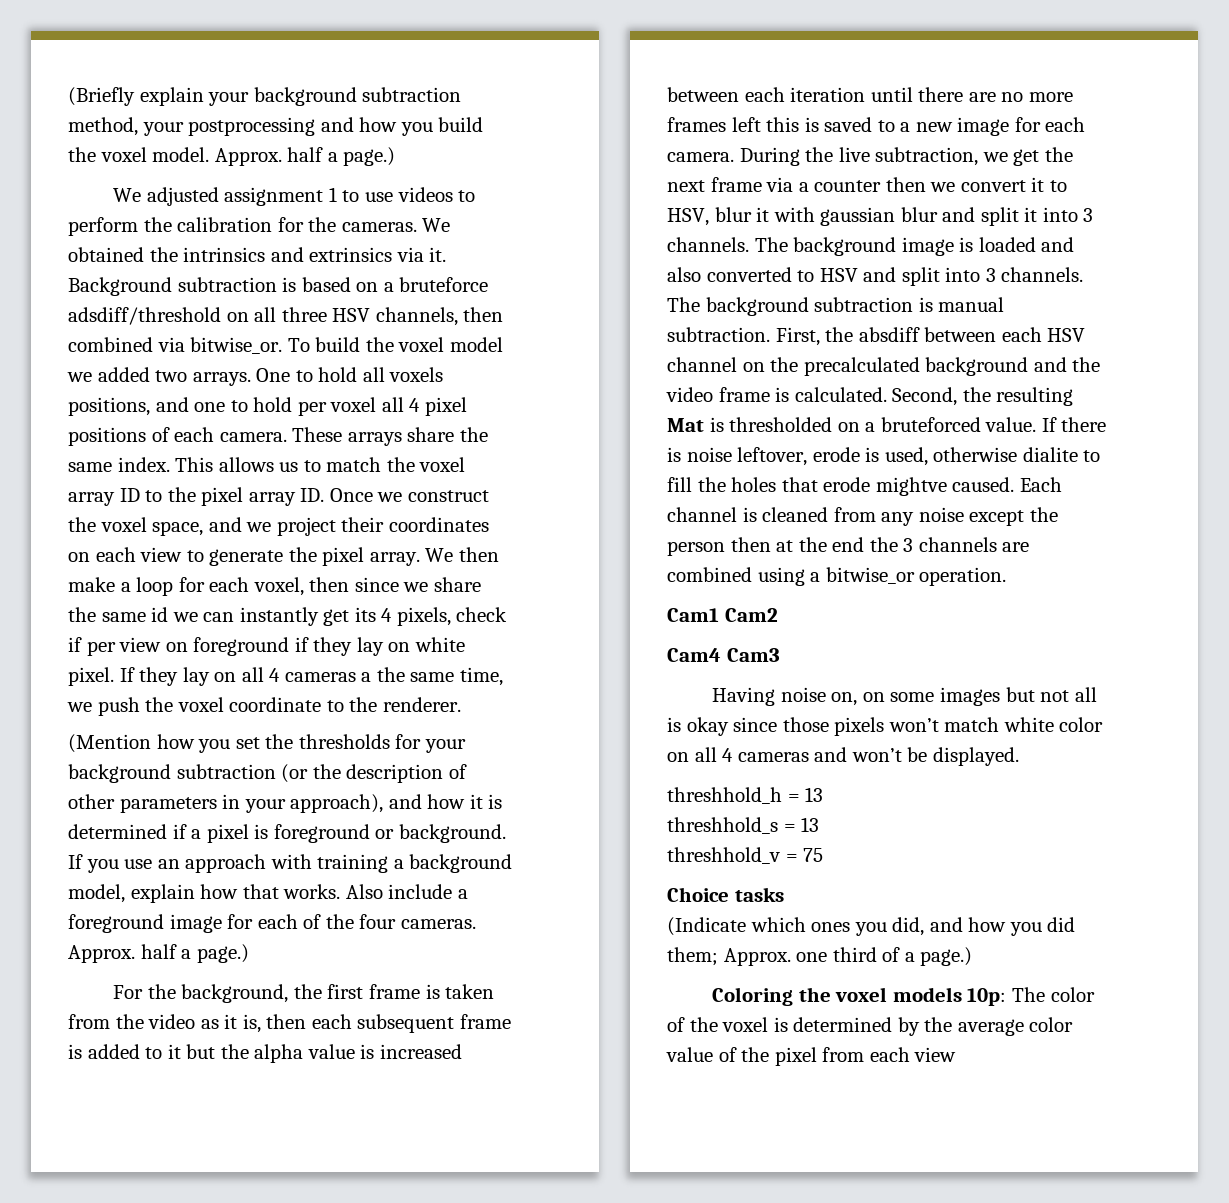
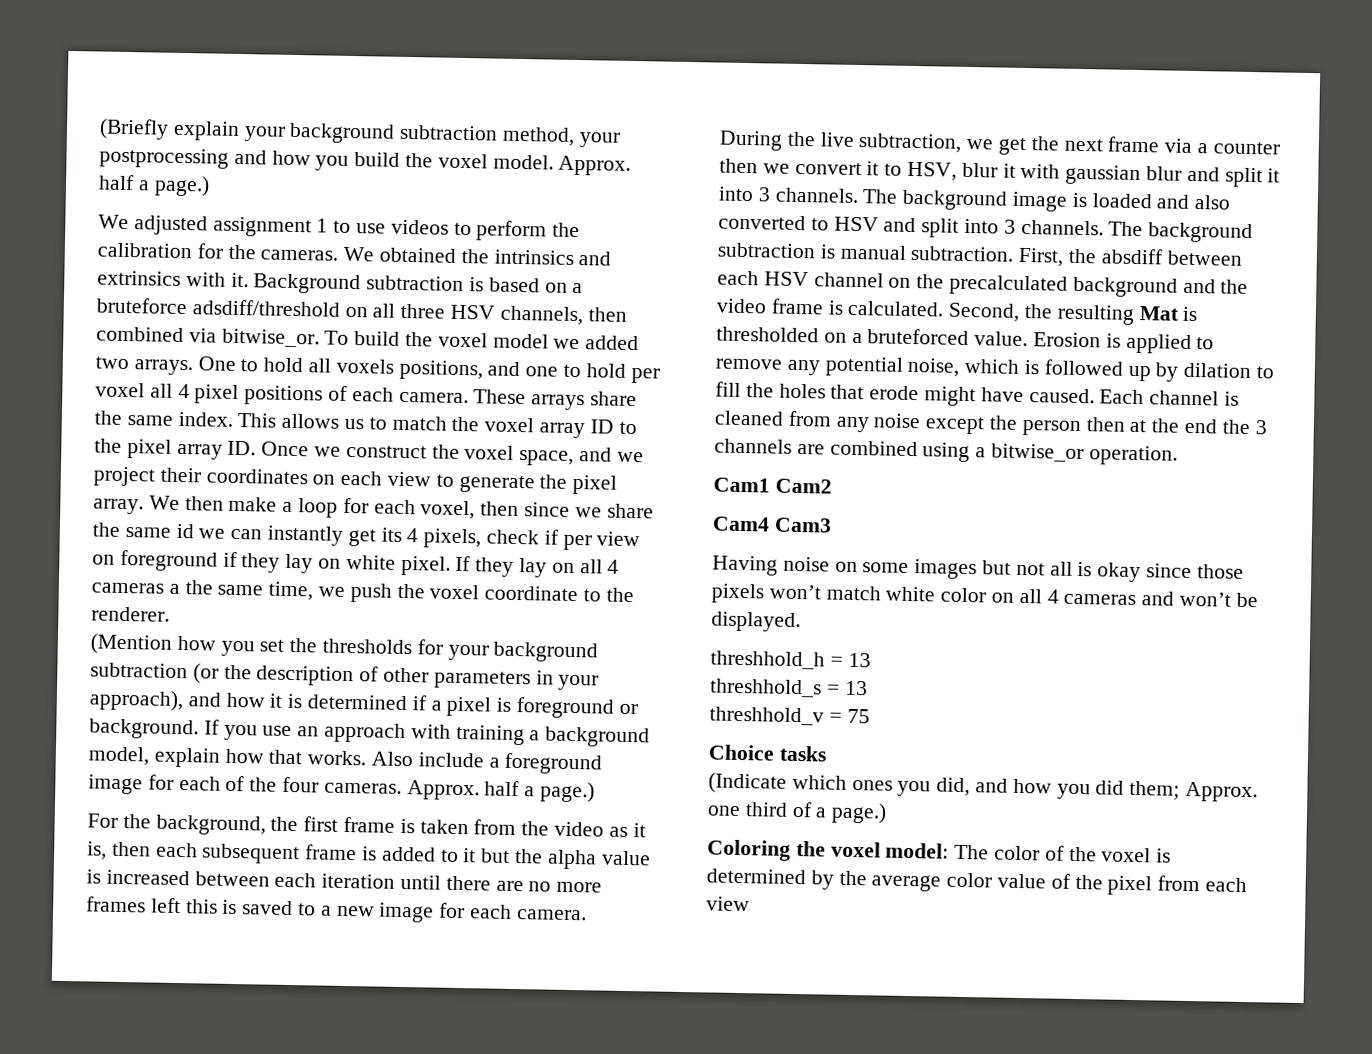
[396,247,424,262] via -> [185,272,226,287] with
[1041,417,1107,432] [667,447,1078,466] If there is noise leftover, erode is used, otherwise dialite -> [1033,332,1215,354] [715,356,1252,382] Erosion is applied to remove any potential noise, which is followed up by dilation
[875,477,947,496] mightve -> [924,386,1024,407] might have
[831,692,858,706] on, -> (830, 564) none
[892,987,1007,1006] models 10p: -> [885,842,950,859] model:

